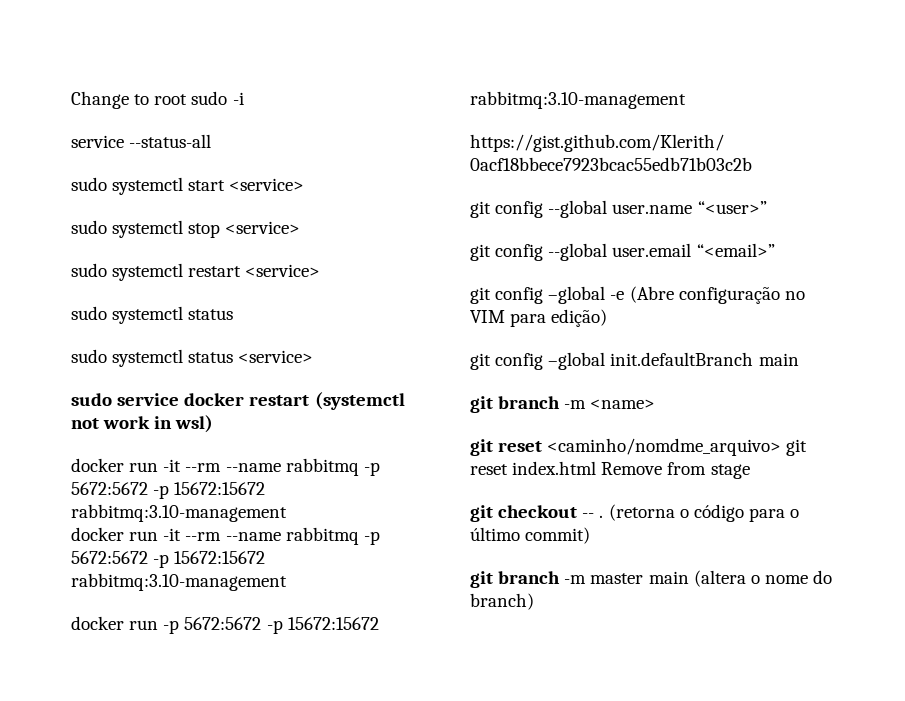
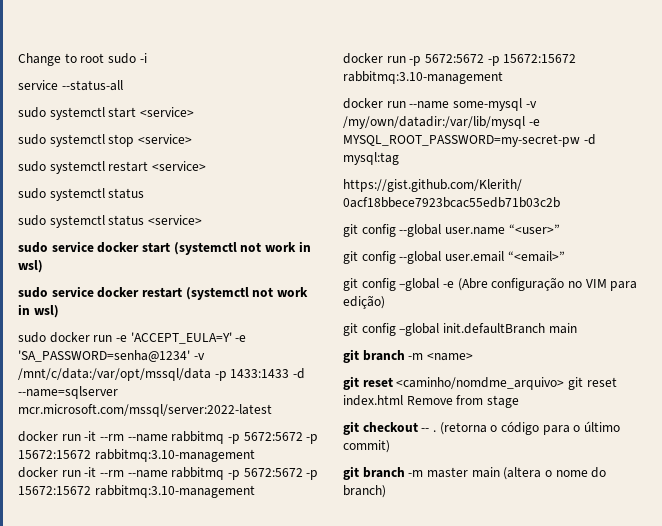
(314, 356) none -> [18,241,311,255] [18,260,43,273] // sudo service docker start (systemctl not work in wsl)
(214, 424) none -> [18,332,247,344] [18,350,205,362] [18,368,305,381] [18,386,118,399] [18,404,272,417] // sudo docker run -e 'ACCEPT_EULA=Y' -e 'SA_PASSWORD=senha@1234' -v /mnt/c/data:/var/opt/mssql/data -p 1433:1433 -d --name=sqlserver mcr.microsoft.com/mssql/server:2022-latest
(686, 100) none -> [343,98,537,111] [343,116,540,129] [343,134,596,147] [343,152,399,165] // docker run --name some-mysql -v /my/own/datadir:/var/lib/mysql -e MYSQL_ROOT_PASSWORD=my-secret-pw -d mysql:tag

